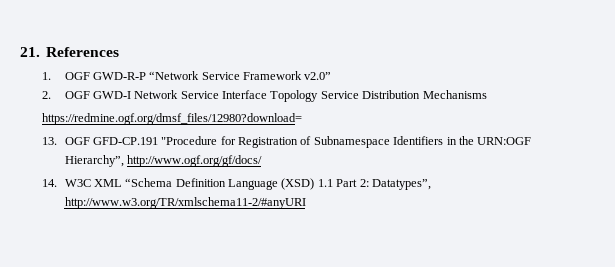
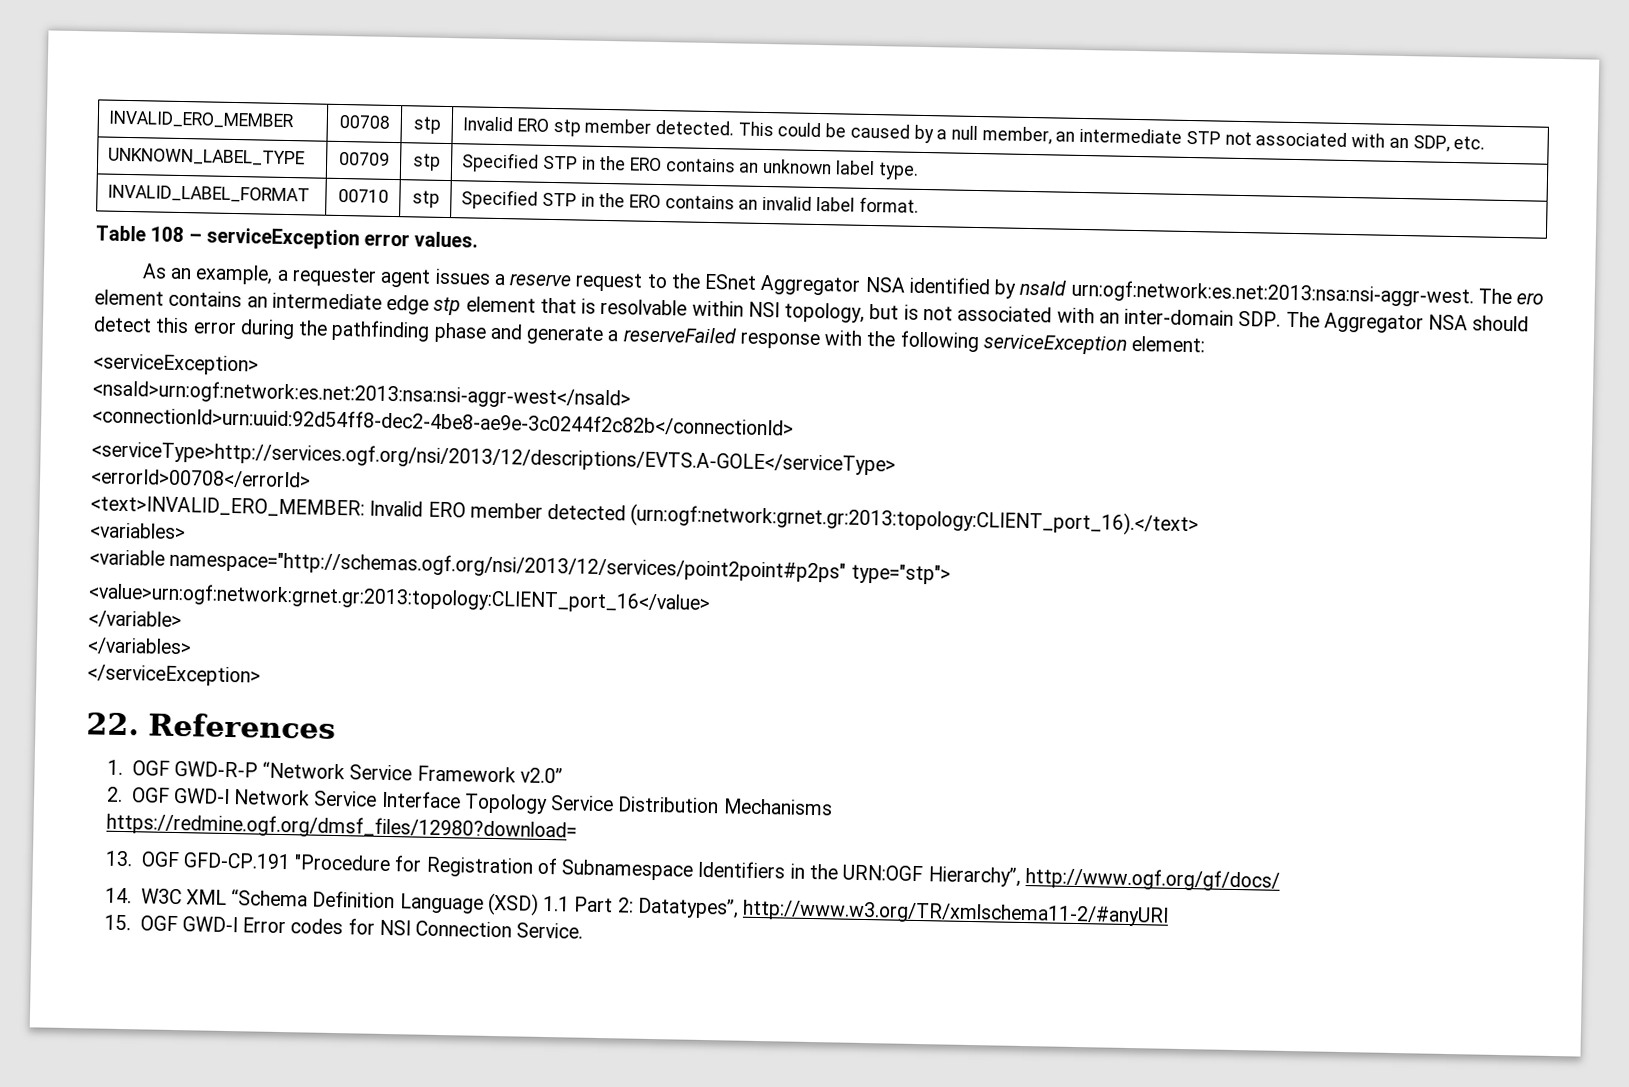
[20,47,40,57] 21. -> [108,110,296,130] [338,114,390,129] [412,116,441,134] [462,116,1486,152] [108,147,306,167] [338,151,390,166] [411,153,441,171] [461,152,919,180] [107,184,311,204] [337,188,389,203] [411,190,440,208] [461,189,919,213] [95,225,479,250] [141,263,1545,308] [94,289,1530,334] [93,316,1206,355] [93,353,259,376] [92,379,631,410] [92,406,794,437] [91,440,896,476] [90,468,311,489] [90,495,1200,537] [89,522,186,540] [89,549,951,585] [88,582,711,615] [88,610,182,629] [87,637,192,656] [87,664,261,687] [86,712,139,736] INVALID_ERO_MEMBER | 00708 | stp | Invalid ERO stp member detected. This could be caused by a null member, an intermediate STP not associated with an SDP, etc. // UNKNOWN_LABEL_TYPE | 00709 | stp | Specified STP in the ERO contains an unknown label type. // INVALID_LABEL_FORMAT | 00710 | stp | Specified STP in the ERO contains an invalid label format. // Table 108 – serviceException error values. // As an example, a requester agent issues a reserve request to the ESnet Aggregator NSA identified by nsaId urn:ogf:network:es.net:2013:nsa:nsi-aggr-west. The ero element contains an intermediate edge stp element that is resolvable within NSI topology, but is not associated with an inter-domain SDP. The Aggregator NSA should detect this error during the pathfinding phase and generate a reserveFailed response with the following serviceException element: // <serviceException> // <nsaId>urn:ogf:network:es.net:2013:nsa:nsi-aggr-west</nsaId> // <connectionId>urn:uuid:92d54ff8-dec2-4be8-ae9e-3c0244f2c82b</connectionId> // <serviceType>http://services.ogf.org/nsi/2013/12/descriptions/EVTS.A-GOLE</serviceType> // <errorId>00708</errorId> // <text>INVALID_ERO_MEMBER: Invalid ERO member detected (urn:ogf:network:grnet.gr:2013:topology:CLIENT_port_16).</text> // <variables> // <variable namespace="http://schemas.ogf.org/nsi/2013/12/services/point2point#p2ps" type="stp"> // <value>urn:ogf:network:grnet.gr:2013:topology:CLIENT_port_16</value> // </variable> // </variables> // </serviceException> // 22.
(306, 203) none -> [103,914,584,939] // 15. OGF GWD-I Error codes for NSI Connection Service.

